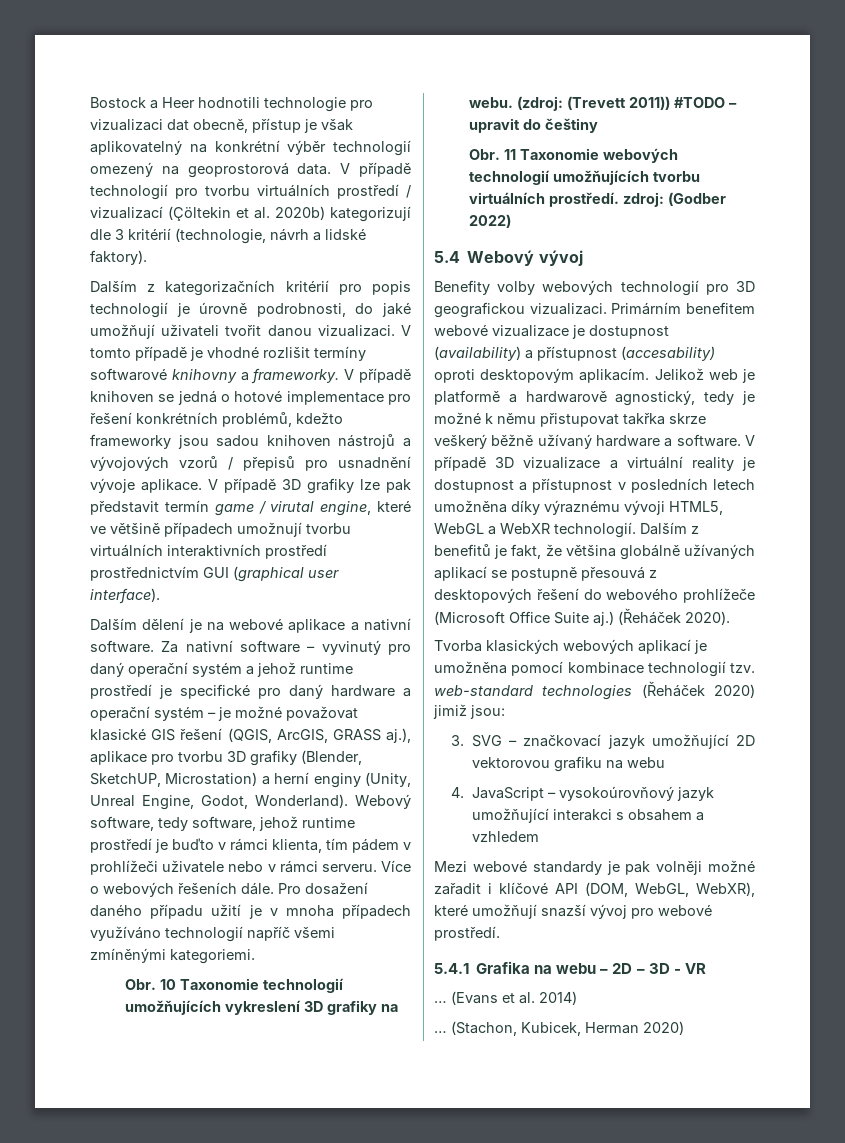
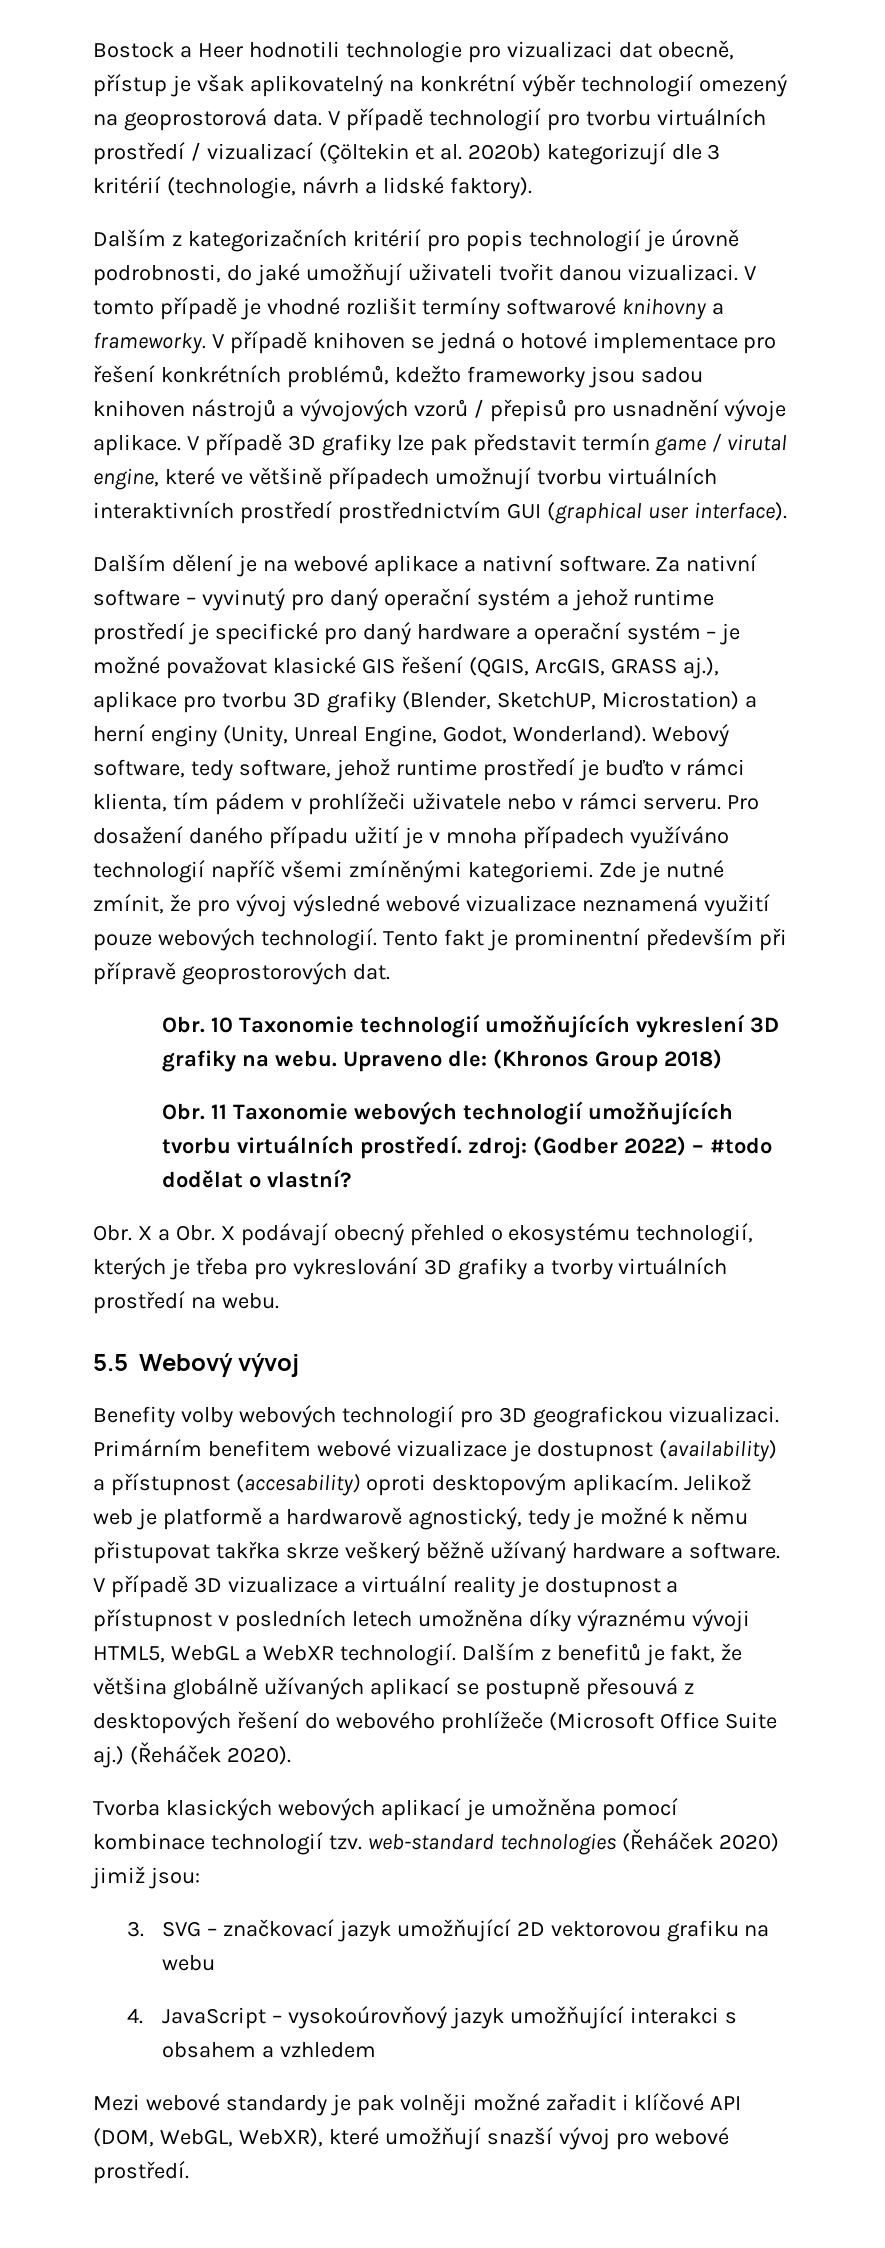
[381,860,411,872] [90,882,274,897] Více o webových řešeních dále. -> (722, 804) none
(255, 956) none -> [598,860,724,883] [93,894,770,917] [93,928,787,951] [93,962,390,985] Zde je nutné zmínit, že pro vývoj výsledné webové vizualizace neznamená využití pouze webových technologií. Tento fakt je prominentní především při přípravě geoprostorových dat.
[516,96,737,111] [468,118,598,133] (zdroj: (Trevett 2011)) #TODO – upravit do češtiny -> [342,1049,722,1072] Upraveno dle: (Khronos Group 2018)
[434,251,460,263] // 5.4 -> [691,1137,772,1154] [161,1169,351,1188] [93,1223,754,1246] [93,1257,728,1280] [93,1291,279,1314] [93,1354,128,1371] – #todo dodělat o vlastní? // Obr. X a Obr. X podávají obecný přehled o ekosystému technologií, kterých je třeba pro vykreslování 3D grafiky a tvorby virtuálních prostředí na webu. // 5.5
[434,961,706,974] [434,991,577,1005] [434,1021,684,1036] // 5.4.1 Grafika na webu – 2D – 3D - VR // … (Evans et al. 2014) // … (Stachon, Kubicek, Herman 2020) -> (189, 2172) none

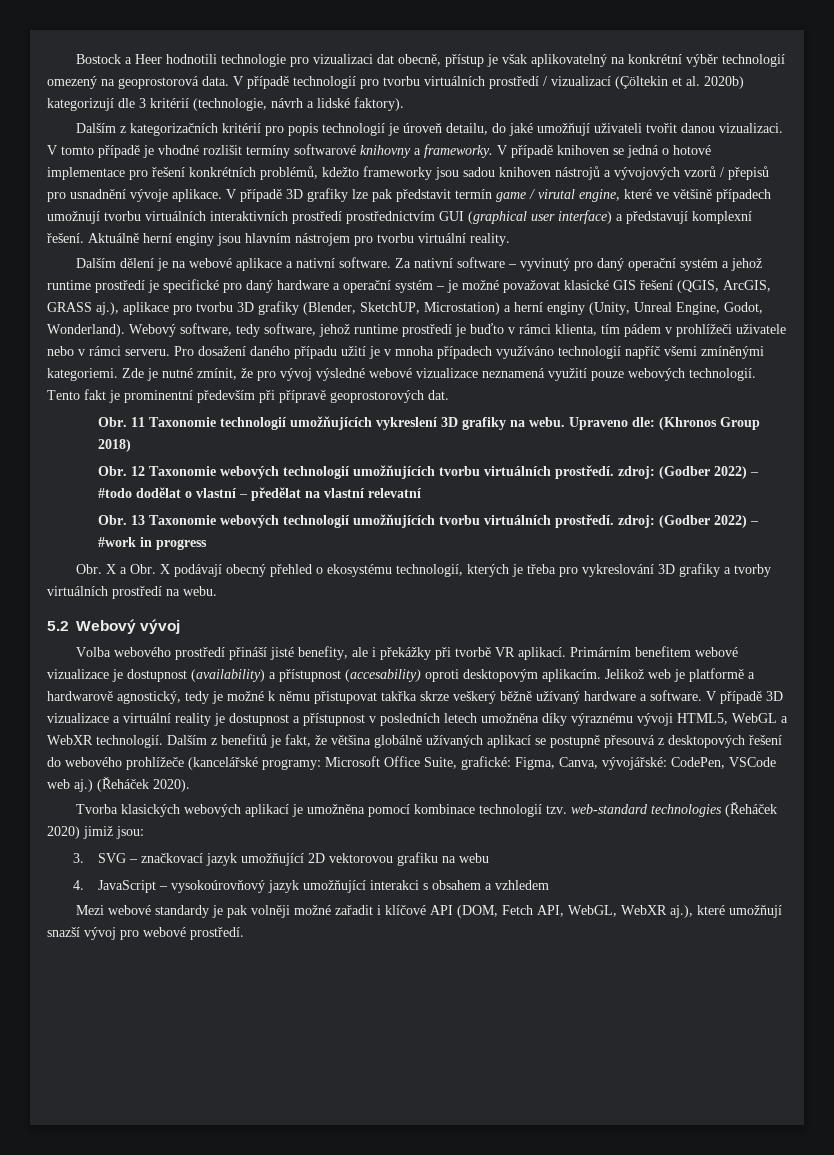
[670,229,739,247] [93,264,221,286] úrovně podrobnosti, -> [403,123,489,135] úroveň detailu,
[693,502,787,521] interface). -> [558,210,752,224] [47,233,510,246] interface) a představují komplexní řešení. Aktuálně herní enginy jsou hlavním nástrojem pro tvorbu virtuální reality.
[210,1017,233,1033] 10 -> [131,417,146,427] 11
[210,1104,227,1119] 11 -> [131,466,146,476] 12
[266,1169,351,1188] vlastní? -> [196,487,423,501] [98,514,760,528] [98,537,208,550] vlastní – předělat na vlastní relevatní // Obr. 13 Taxonomie webových technologií umožňujících tvorbu virtuálních prostředí. zdroj: (Godber 2022) – #work in progress
[93,1354,128,1371] 5.5 -> [47,621,69,631] 5.2
[93,1405,779,1428] Benefity volby webových technologií pro 3D geografickou vizualizaci. -> [76,646,567,660] Volba webového prostředí přináší jisté benefity, ale i překážky při tvorbě VR aplikací.
[548,1712,777,1731] (Microsoft Office Suite -> [188,756,776,770] [47,779,70,789] (kancelářské programy: Microsoft Office Suite, grafické: Figma, Canva, vývojářské: CodePen, VSCode web
[159,2128,323,2147] WebGL, WebXR), -> [502,905,694,918] Fetch API, WebGL, WebXR aj.),

